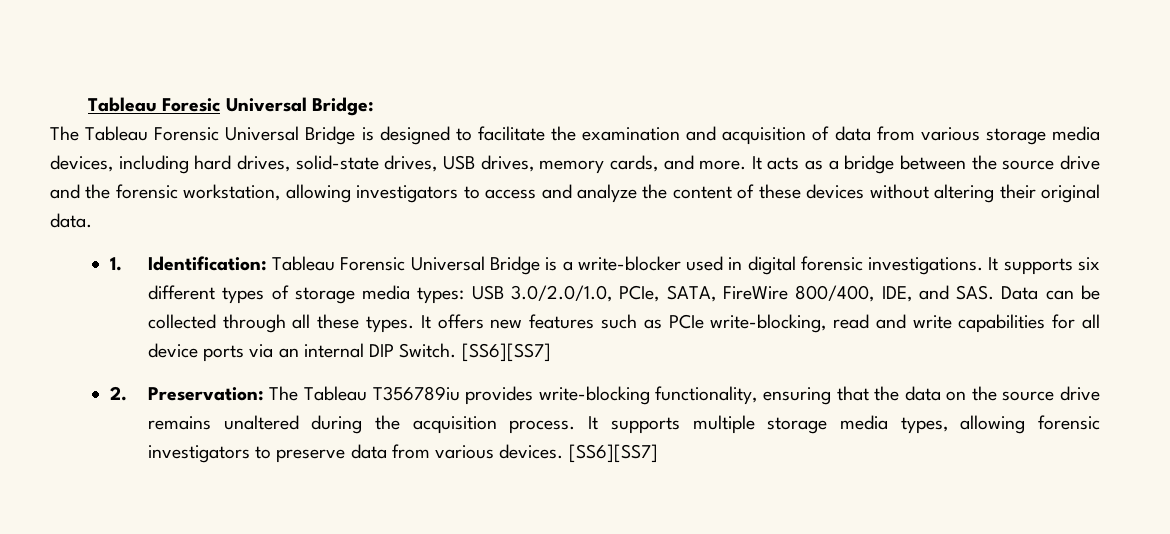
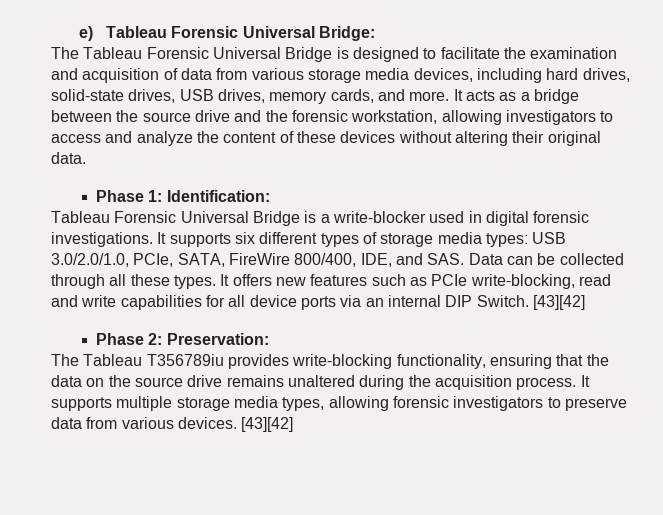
[88,97,221,112] Tableau Foresic -> [78,26,239,41] e) Tableau Forensic
[109,257,122,271] 1. -> [96,190,163,202] Phase 1:
(267, 263) none -> (270, 196) //
[461,343,551,362] [109,386,127,401] [SS6][SS7] // 2. -> [532,295,585,310] [96,333,163,345] [43][42] // Phase 2:
(264, 394) none -> (269, 339) //
[568,444,658,463] [SS6][SS7] -> [241,417,294,432] [43][42]

